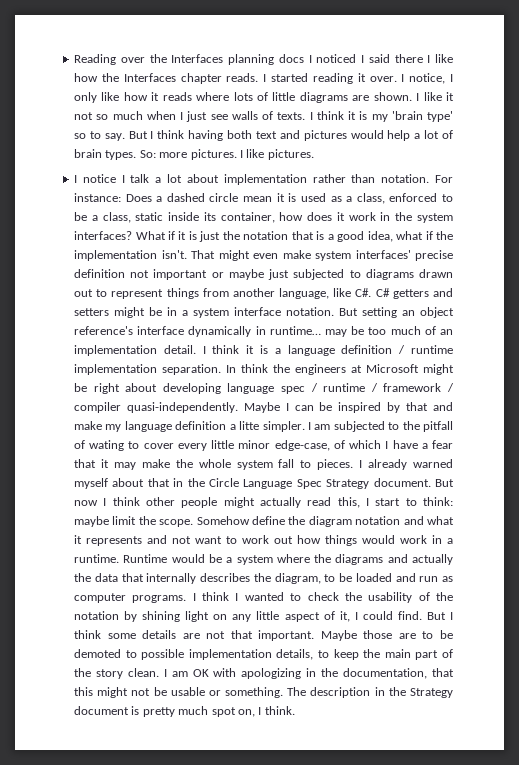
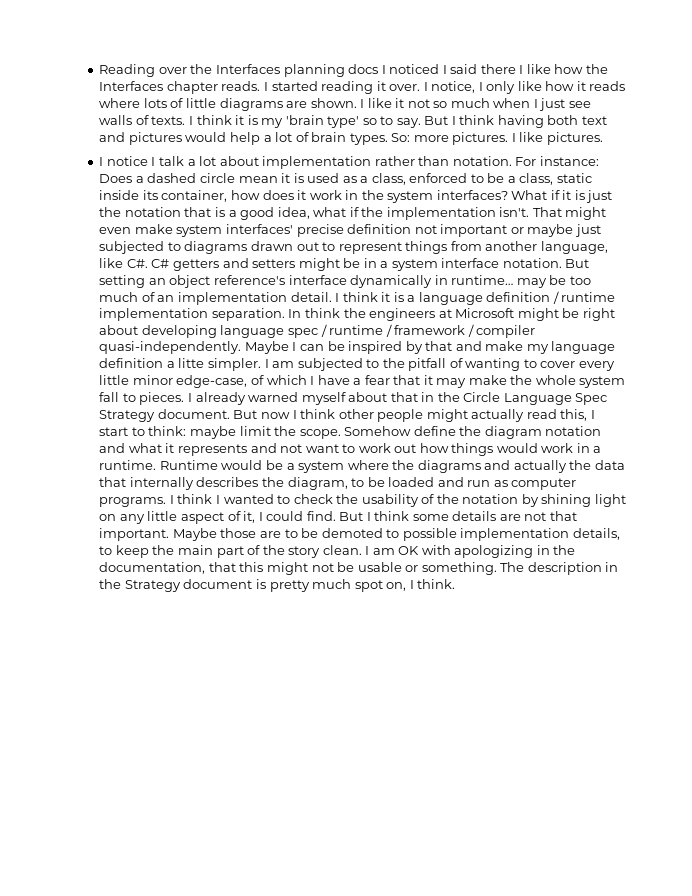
[89,440,125,451] wating -> [465,358,521,371] wanting

